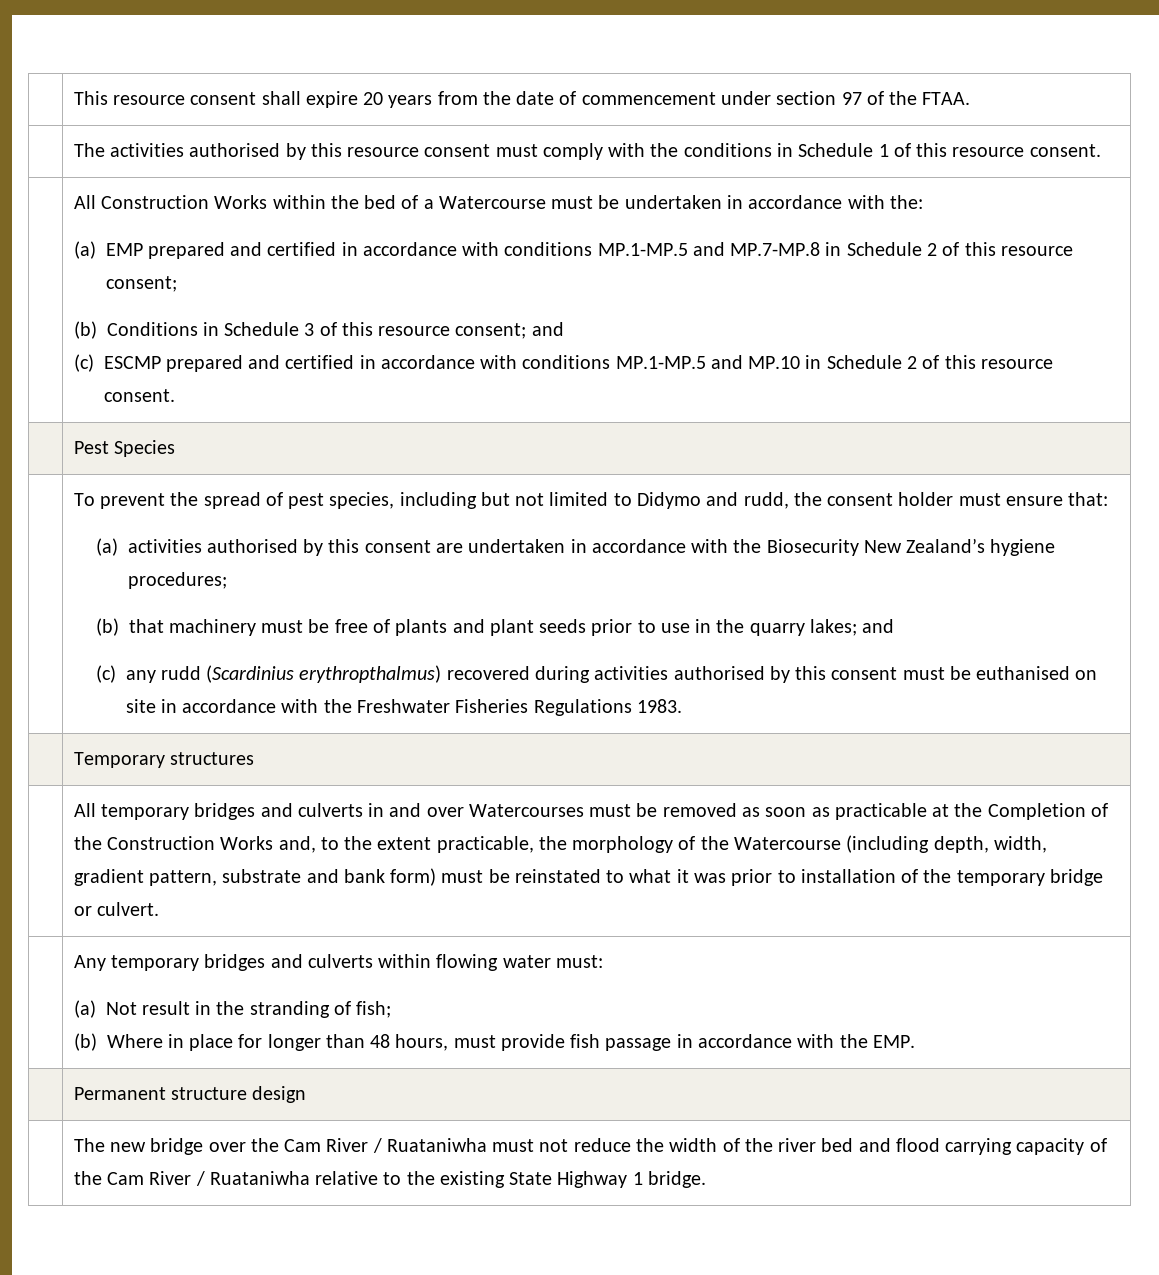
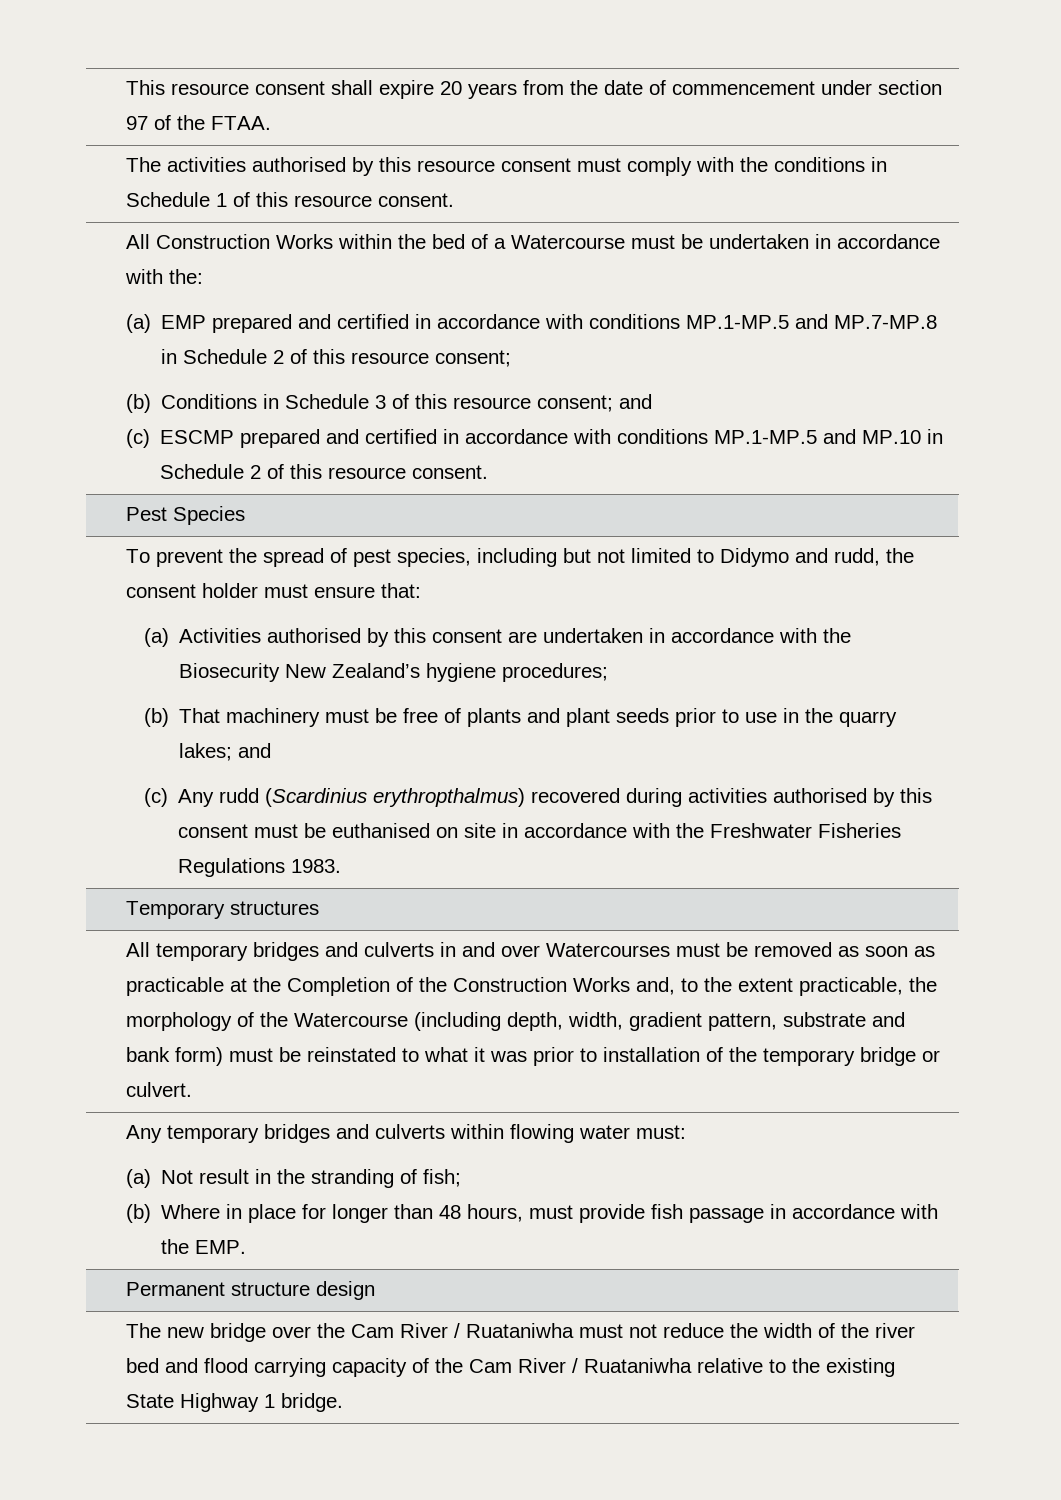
[127,539,202,553] activities -> [178,628,261,643] Activities
[128,619,164,633] that -> [178,708,220,723] That
[125,670,156,683] any -> [177,789,214,807] Any

